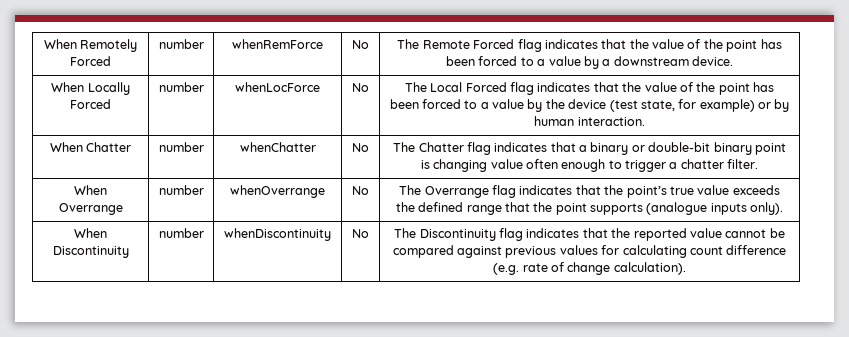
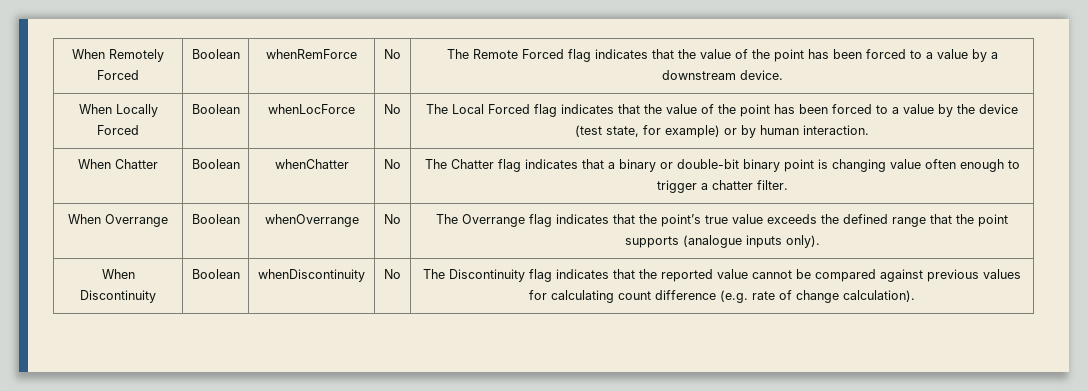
[158,39,204,49] number -> [191,49,240,59] Boolean
[158,82,204,92] number -> [191,104,240,114] Boolean
[158,142,204,152] number -> [191,159,240,169] Boolean
[158,185,204,195] number -> [191,214,240,224] Boolean
[158,228,204,238] number -> [191,269,240,279] Boolean

